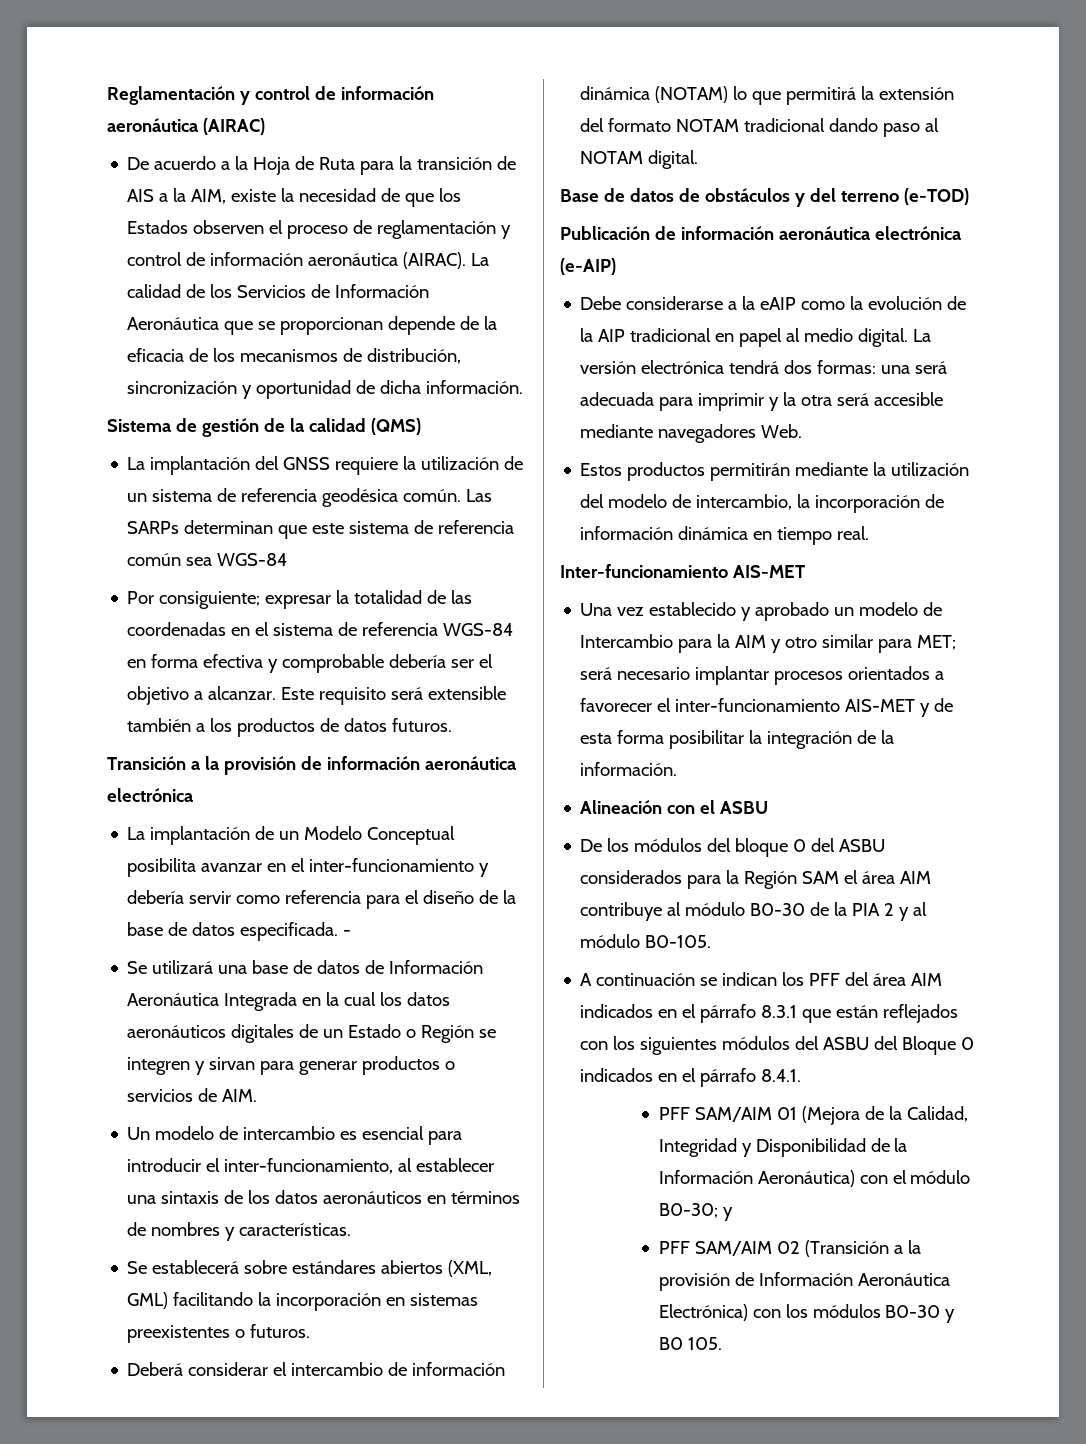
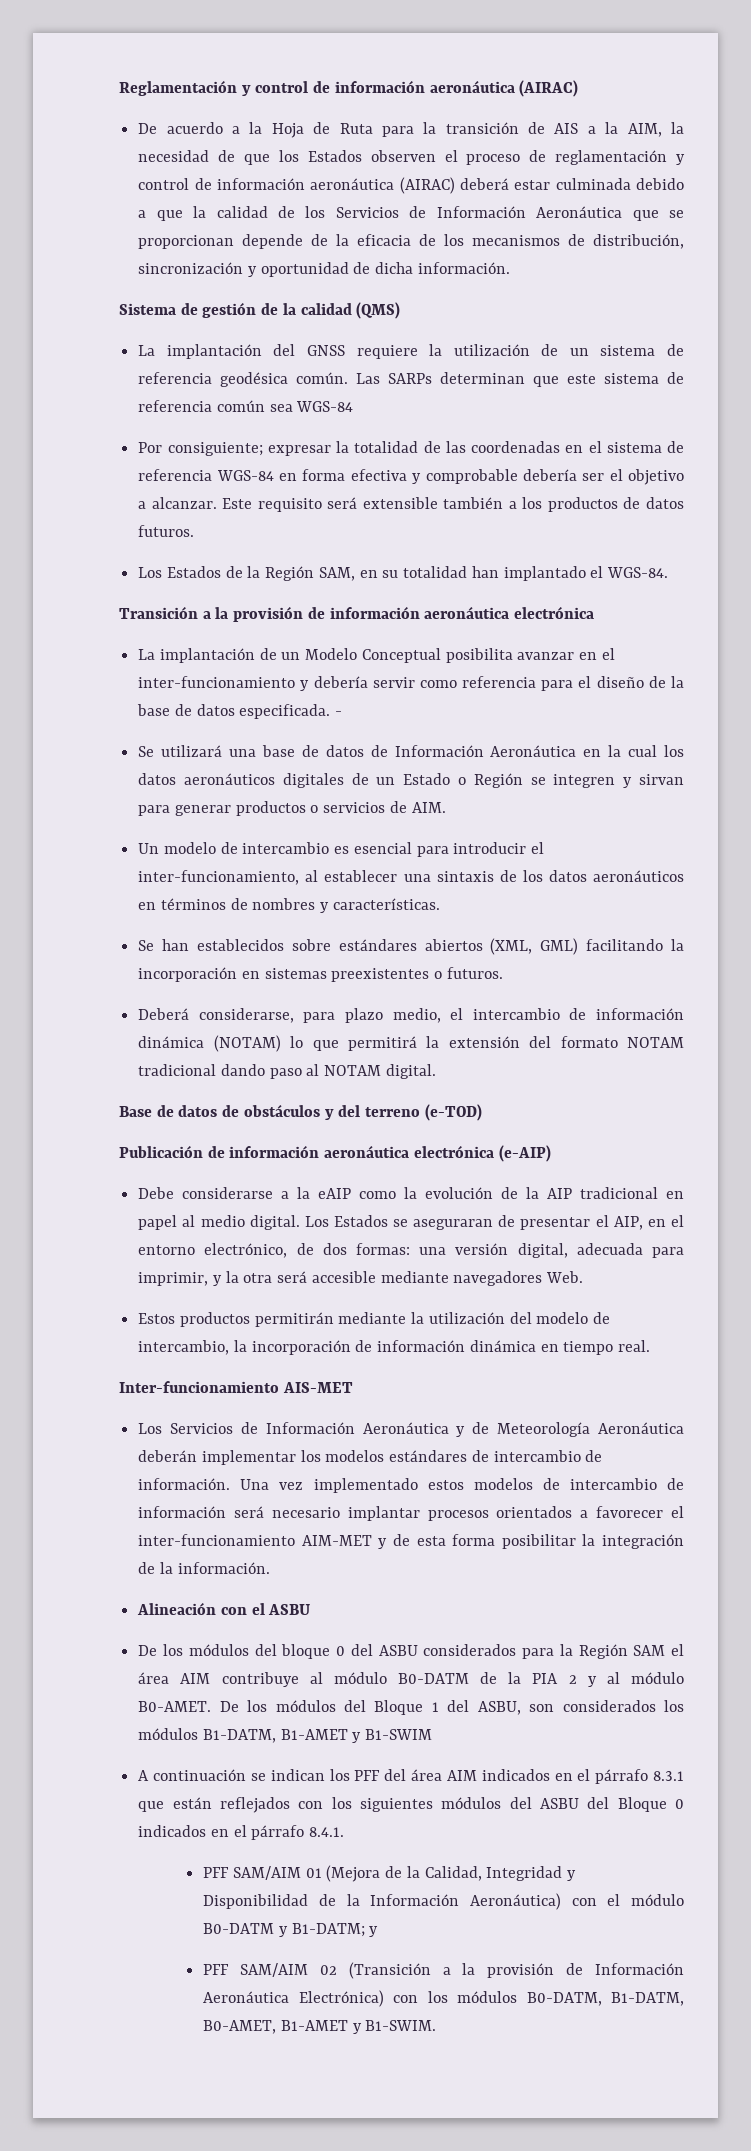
[231,189,277,202] existe -> (662, 130) none
[403,252,490,269] (AIRAC). La -> [399,177,684,194] [138,206,207,221] (AIRAC) deberá estar culminada debido a que la
(453, 725) none -> [138,566,668,581] // Los Estados de la Región SAM, en su totalidad han implantado el WGS-84.
[224,992,298,1011] Integrada -> (577, 751) none
[152,1260,240,1274] establecerá -> [162,939,284,951] han establecidos
[188,1362,269,1376] considerar -> [198,1008,441,1023] considerarse, para plazo medio,
[913,329,932,342] [580,360,780,374] La versión electrónica tendrá -> [304,1215,685,1230] [138,1243,314,1258] Los Estados se aseguraran de presentar el AIP, en el entorno electrónico, de
[915,361,948,374] será -> [455,1243,568,1258] versión digital,
[698,393,765,411] imprimir -> [138,1272,209,1286] imprimir,
[580,602,943,621] [580,634,957,653] Una vez establecido y aprobado un modelo de Intercambio para la AIM y otro similar para MET; -> [138,1422,684,1437] [138,1450,603,1465] [138,1478,684,1493] [138,1506,227,1518] Los Servicios de Información Aeronáutica y de Meteorología Aeronáutica deberán implementar los modelos estándares de intercambio de información. Una vez implementado estos modelos de intercambio de información
[845,699,916,712] AIS-MET -> [301,1535,372,1546] AIM-MET
[750,903,806,916] B0-30 -> [397,1673,469,1684] B0-DATM
[645,935,712,948] B0-105. -> [138,1700,684,1715] [138,1728,433,1743] B0-AMET. De los módulos del Bloque 1 del ASBU, son considerados los módulos B1-DATM, B1-AMET y B1-SWIM
[658,1203,718,1218] B0-30; -> [203,1923,365,1937] B0-DATM y B1-DATM;
[885,1305,956,1323] [658,1337,722,1350] B0-30 y B0 105. -> [526,1992,684,2006] [203,2020,437,2034] B0-DATM, B1-DATM, B0-AMET, B1-AMET y B1-SWIM.

